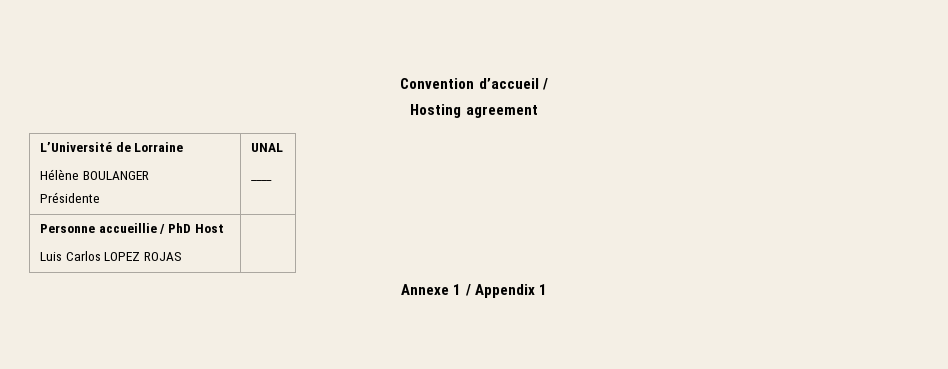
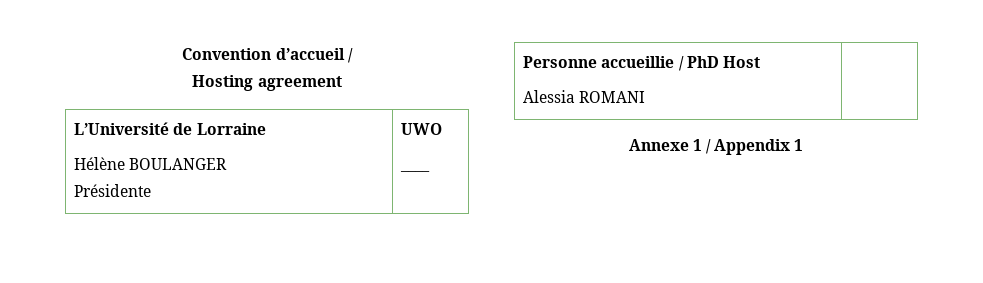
[251,143,284,152] UNAL -> [401,123,443,135] UWO
[40,251,183,261] Luis Carlos LOPEZ ROJAS -> [523,90,646,103] Alessia ROMANI

